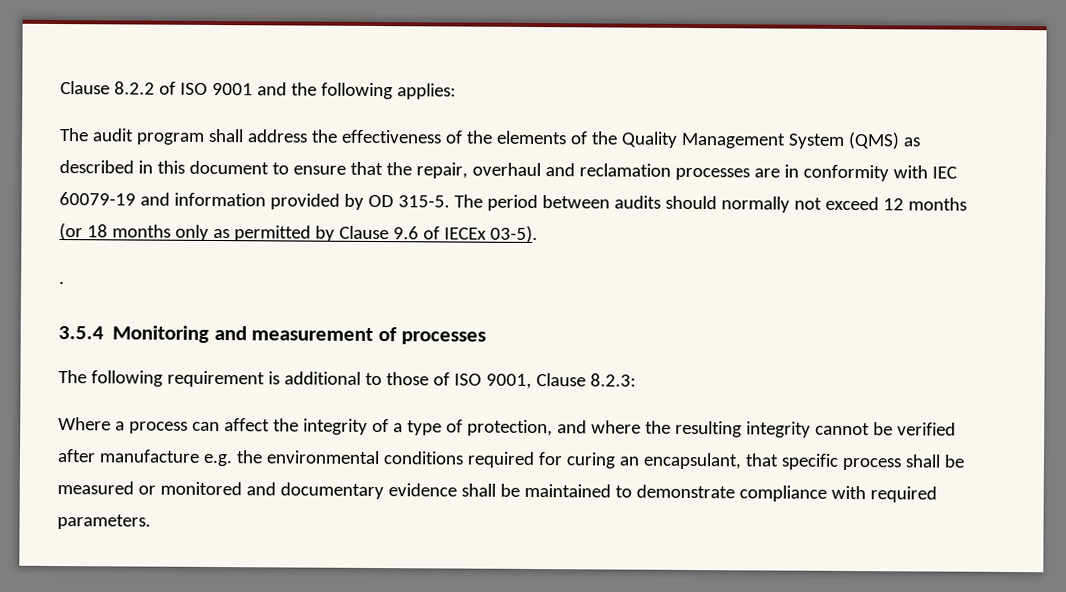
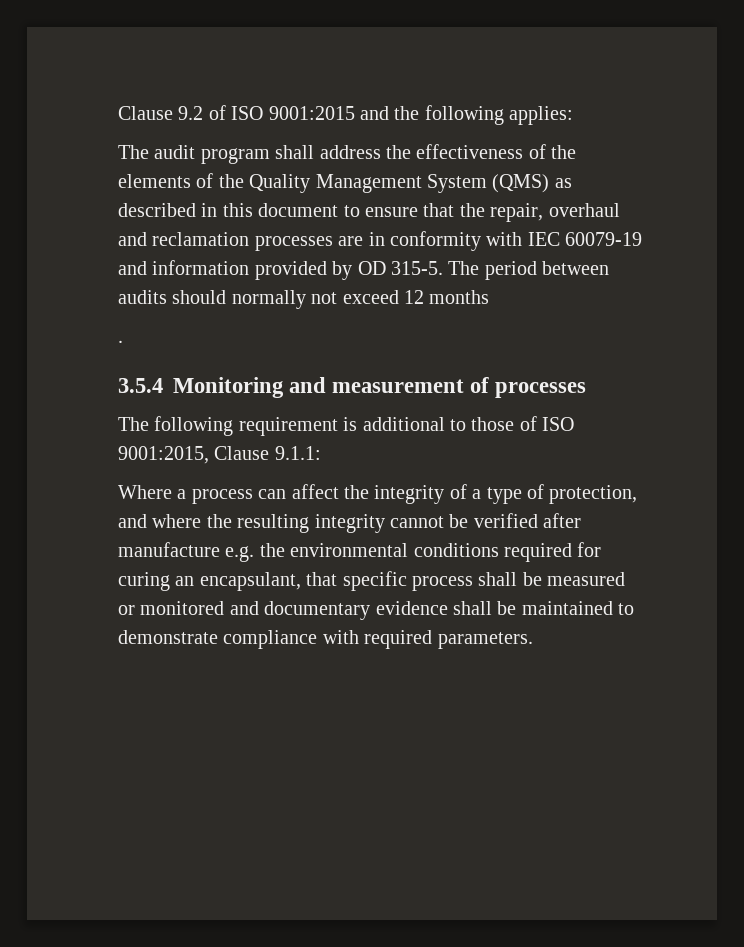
[60,81,253,96] Clause 8.2.2 of ISO 9001 -> [118,105,355,120] Clause 9.2 of ISO 9001:2015
[59,223,538,244] (or 18 months only as permitted by Clause 9.6 of IECEx 03-5). -> (490, 297) none
[485,373,636,389] 9001, Clause 8.2.3: -> [118,446,321,464] 9001:2015, Clause 9.1.1:

